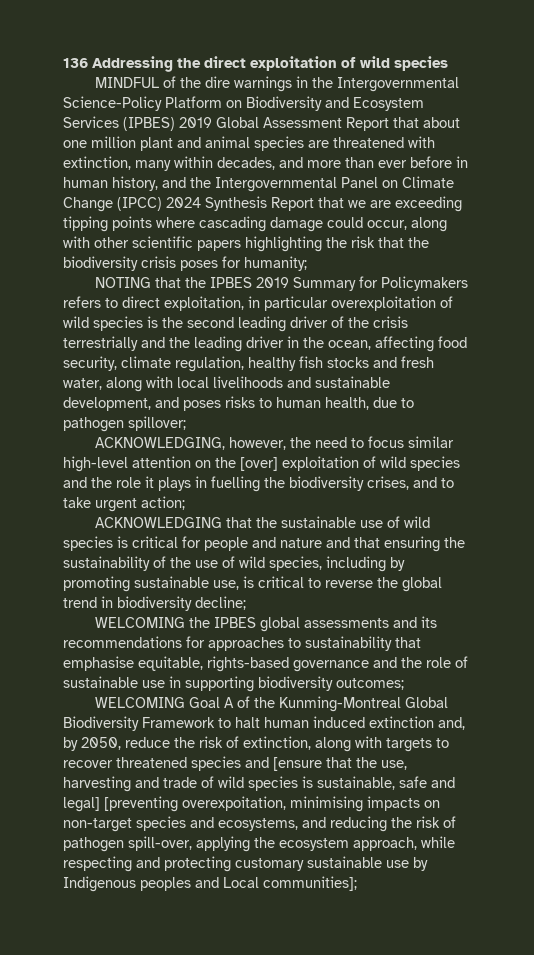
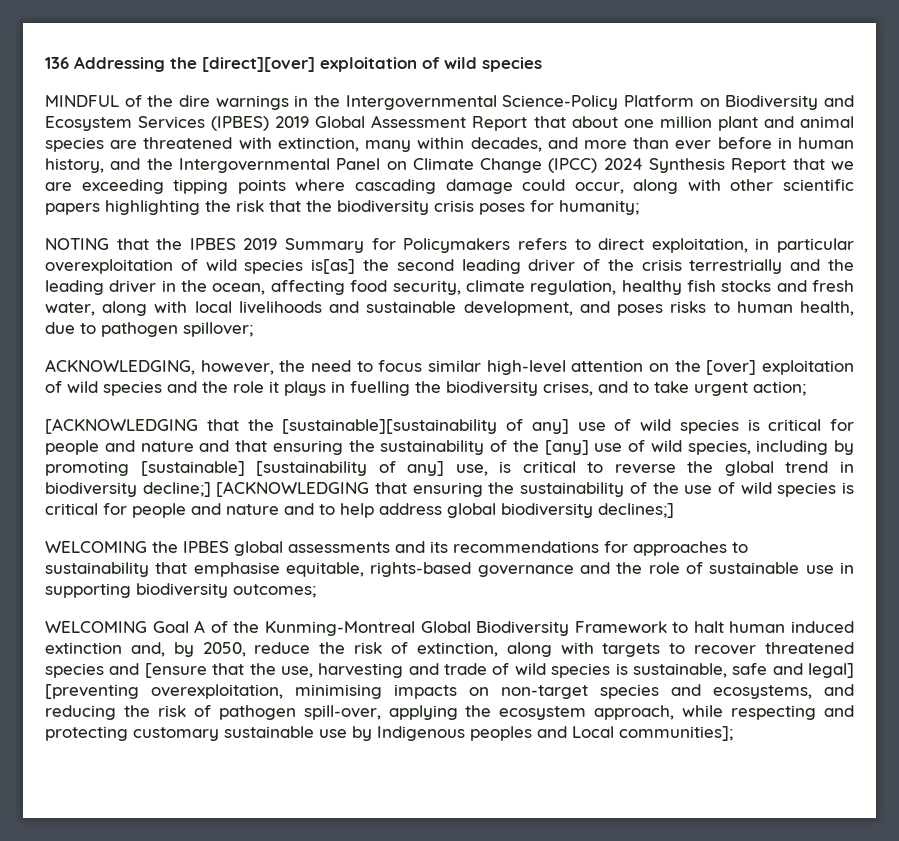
[204,56,246,68] direct -> [202,57,315,72] [direct][over]
[147,316,158,328] is -> [311,259,356,274] is[as]
[95,516,357,528] ACKNOWLEDGING that the sustainable -> [45,418,569,434] [ACKNOWLEDGING that the [sustainable][sustainability of any]
(191, 562) none -> [544,440,589,455] [any]
[134,576,209,588] sustainable -> [140,461,445,476] [sustainable] [sustainability of any]
[195,596,246,610] decline; -> [142,481,855,497] [45,503,674,518] decline;] [ACKNOWLEDGING that ensuring the sustainability of the use of wild species is critical for people and nature and to help address global biodiversity declines;]
[182,796,286,811] overexpoitation, -> [151,684,283,699] overexploitation,

